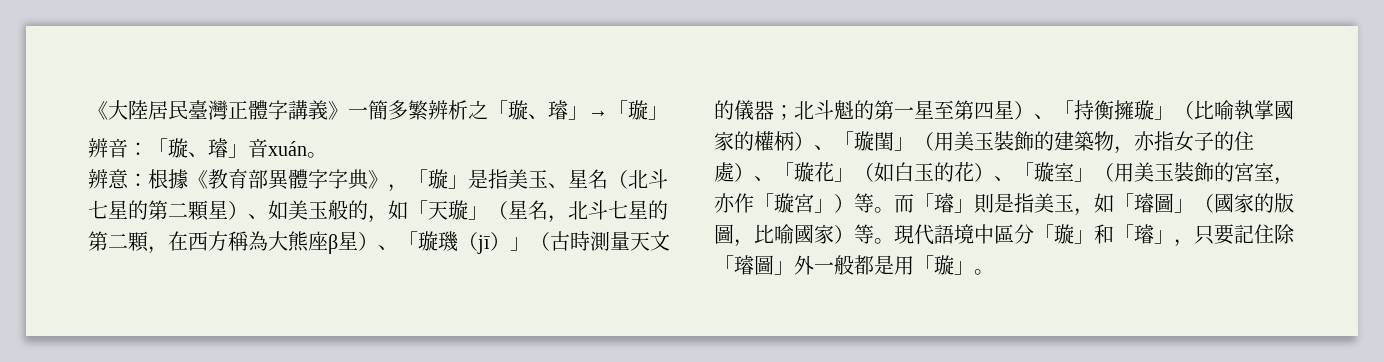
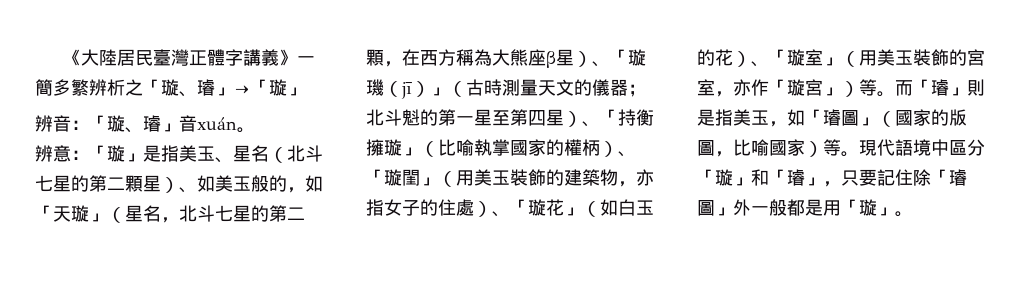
[148,169,408,192] 根據《教育部異體字字典》， -> (89, 155) none

